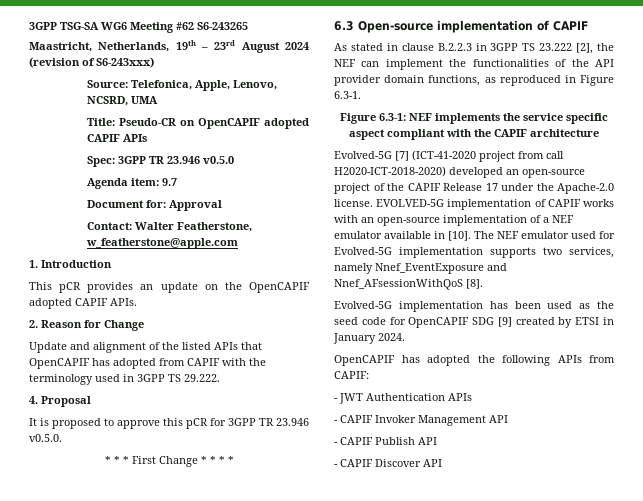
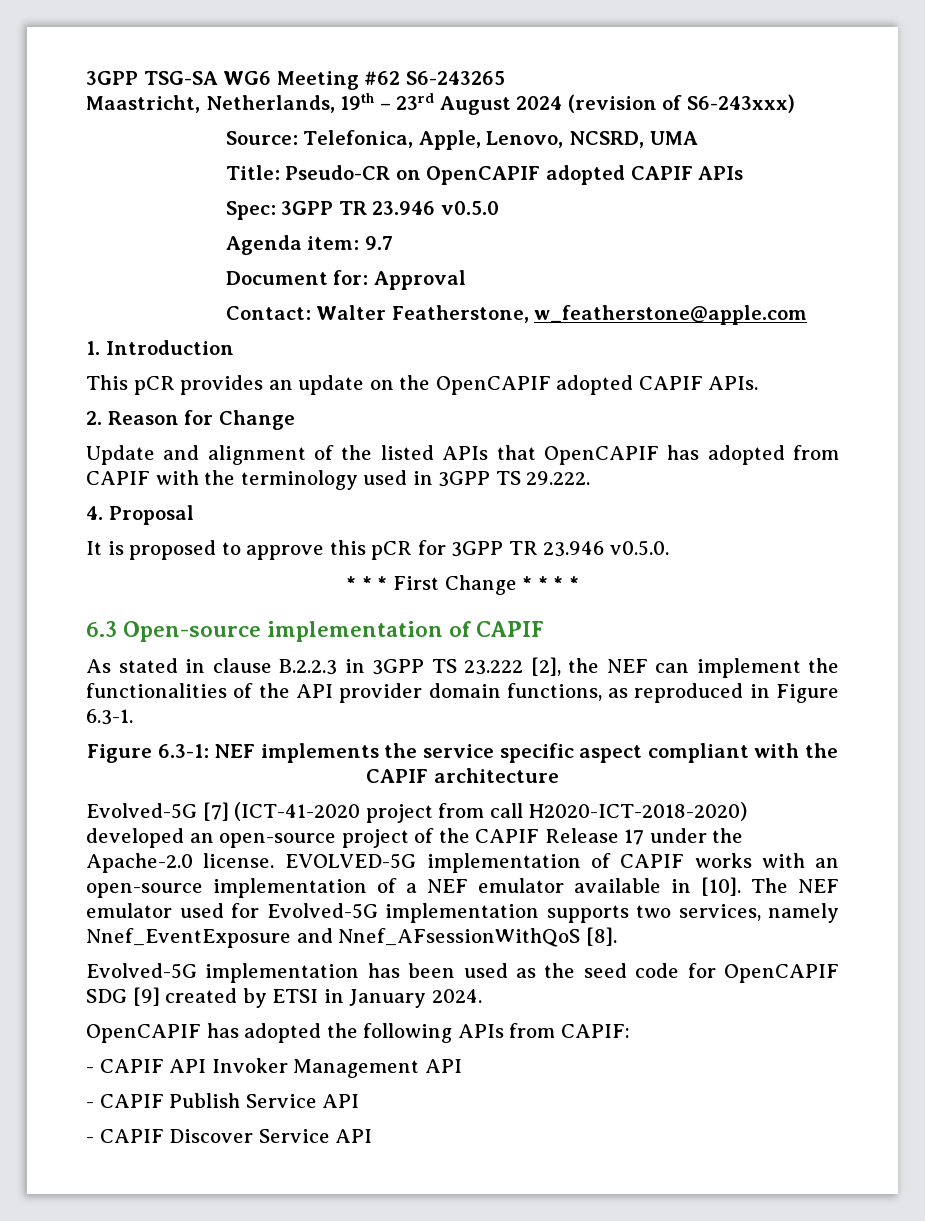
[334,393,472,404] [334,415,373,423] // - JWT Authentication APIs // - CAPIF -> [86,1059,207,1073] // - CAPIF API
(415, 441) none -> [245,1094,317,1108] Service
(421, 463) none -> [258,1129,330,1143] Service

